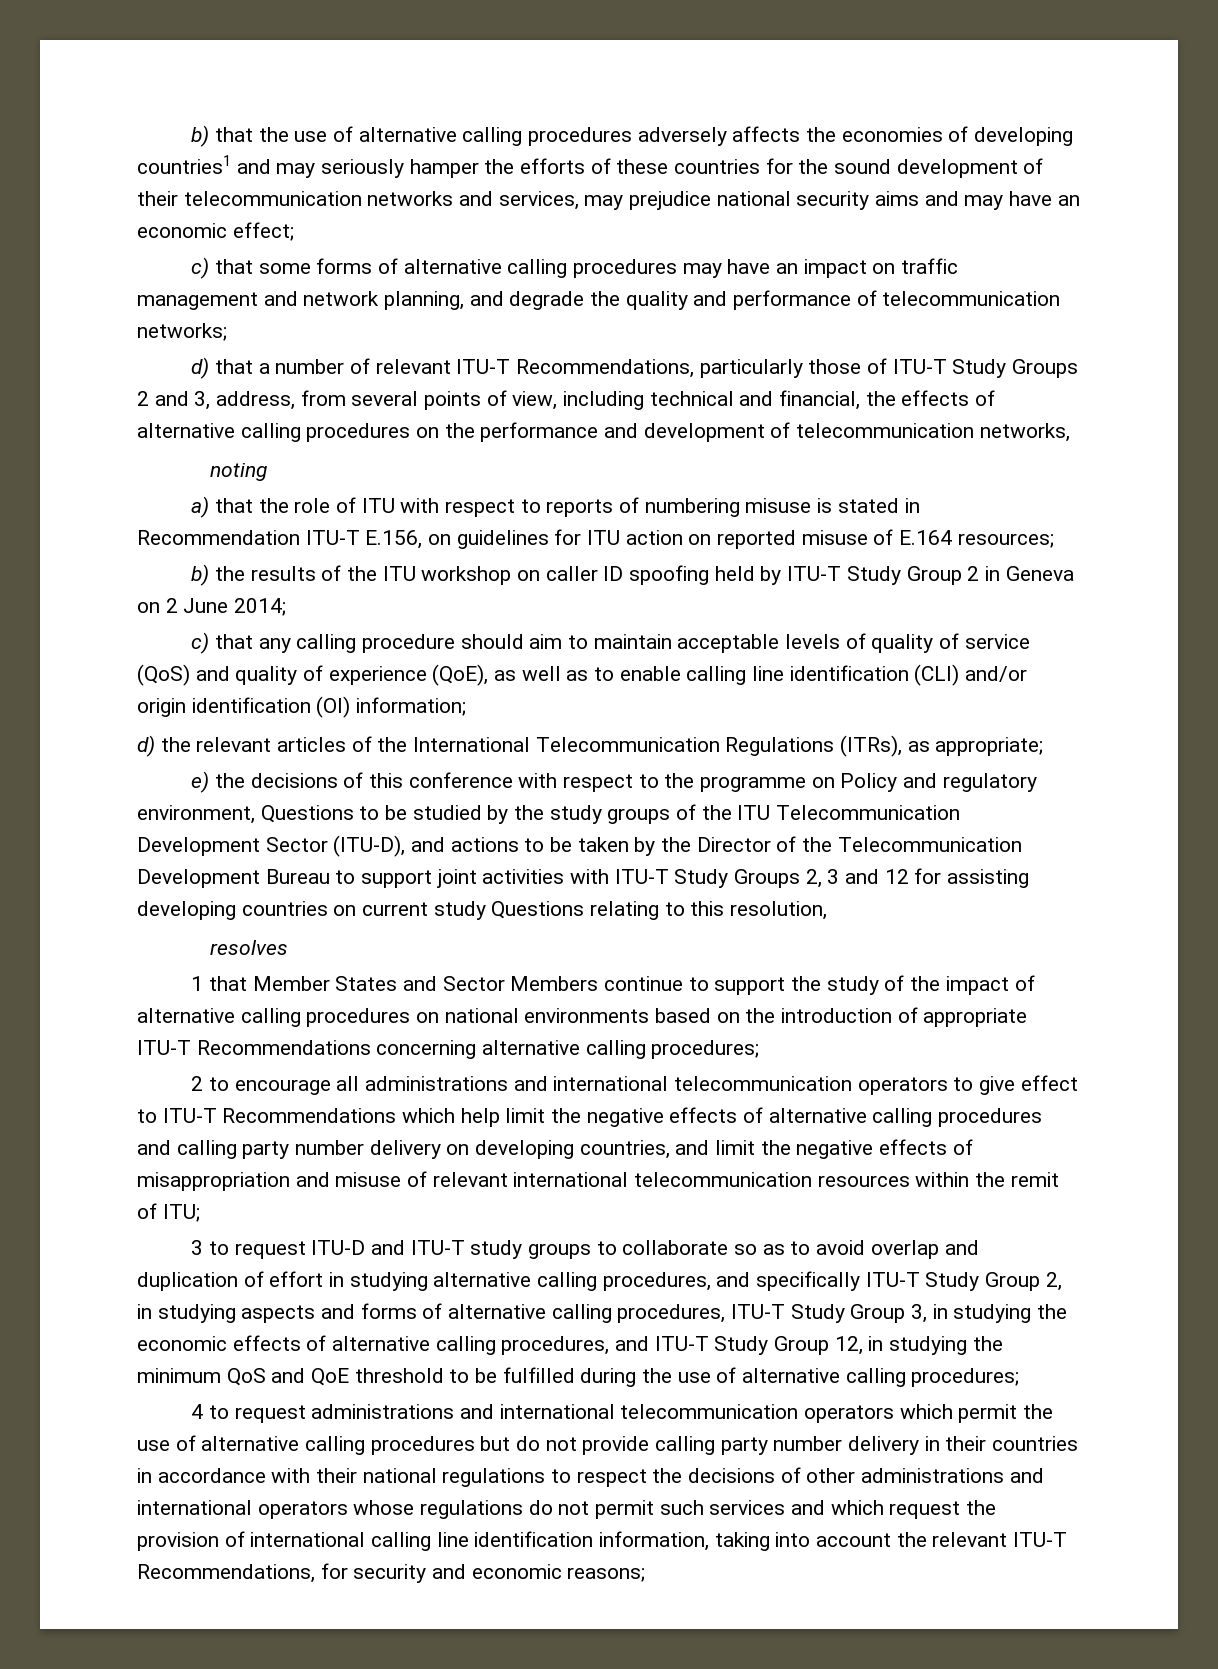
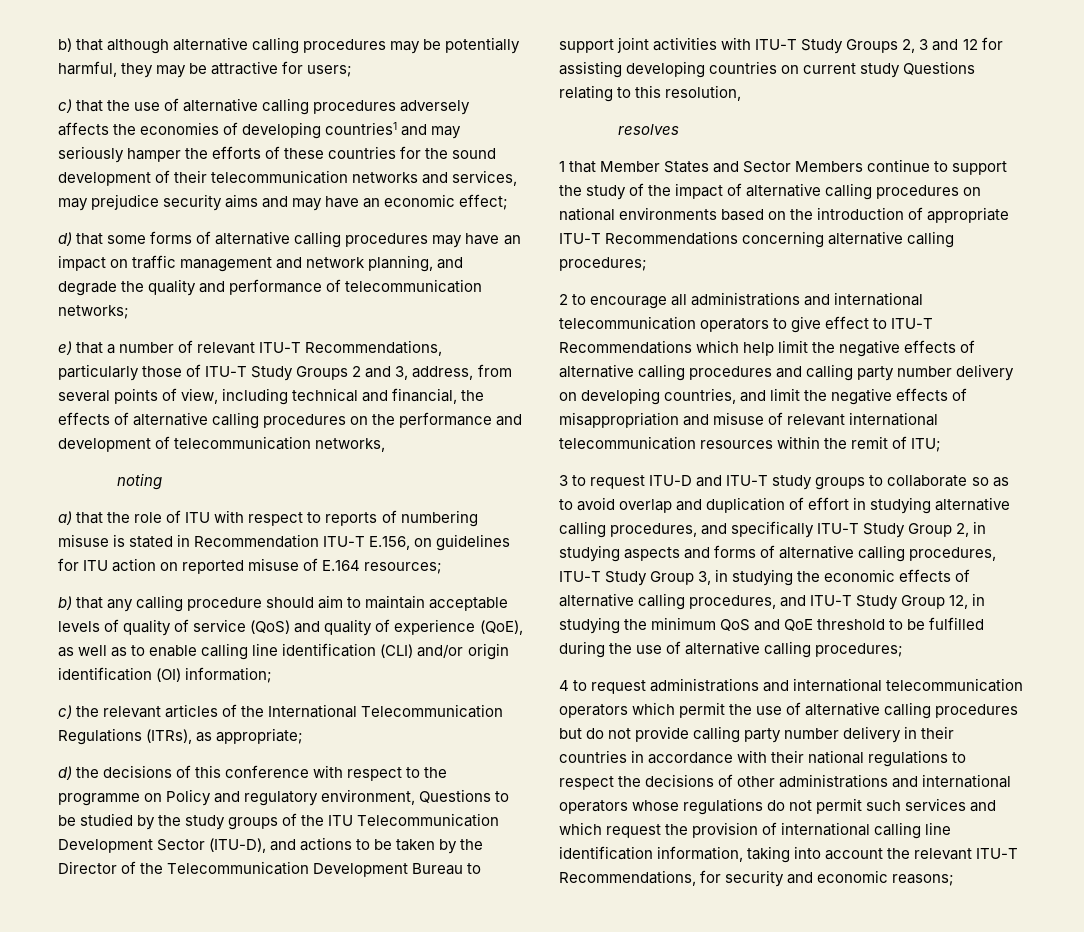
[191,125,254,147] b) that -> [58,37,521,54] [58,61,353,78] [58,99,104,113] b) that although alternative calling procedures may be potentially harmful, they may be attractive for users; // c) that
[716,191,791,206] national -> (160, 202) none
[191,257,210,279] c) -> [58,232,72,246] d)
[191,357,210,379] d) -> [58,341,72,355] e)
[215,565,1074,585] [137,598,287,616] [191,632,210,654] the results of the ITU workshop on caller ID spoofing held by ITU-T Study Group 2 in Geneva on 2 June 2014; // c) -> (72, 603) none
[137,735,155,757] d) -> [58,705,72,719] c)
[191,771,210,793] e) -> [58,766,72,780] d)

